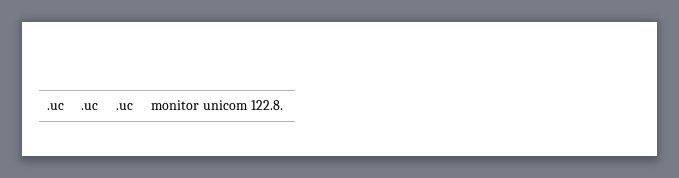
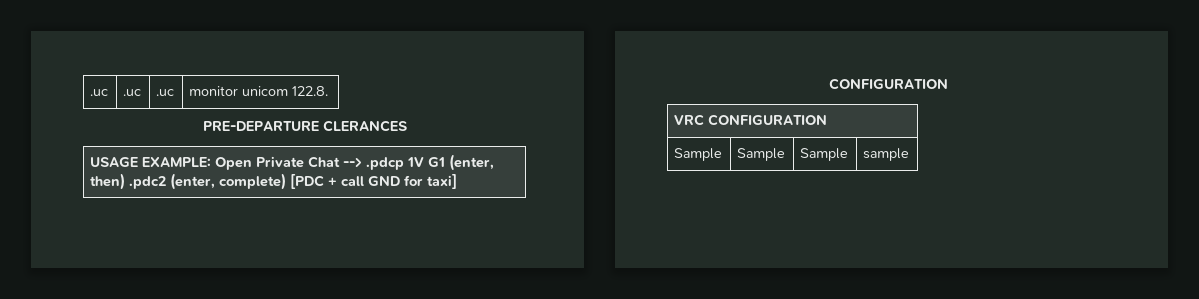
(283, 105) none -> [202,120,407,132] [90,154,495,171] [90,173,458,190] [829,78,948,90] [674,114,828,126] [674,148,723,161] [737,148,786,161] [800,148,849,161] [863,148,910,161] // PRE-DEPARTURE CLERANCES // USAGE EXAMPLE: Open Private Chat ‐‐> .pdcp 1V G1 (enter, then) .pdc2 (enter, complete) [PDC + call GND for taxi] // CONFIGURATION // VRC CONFIGURATION // Sample | Sample | Sample | sample

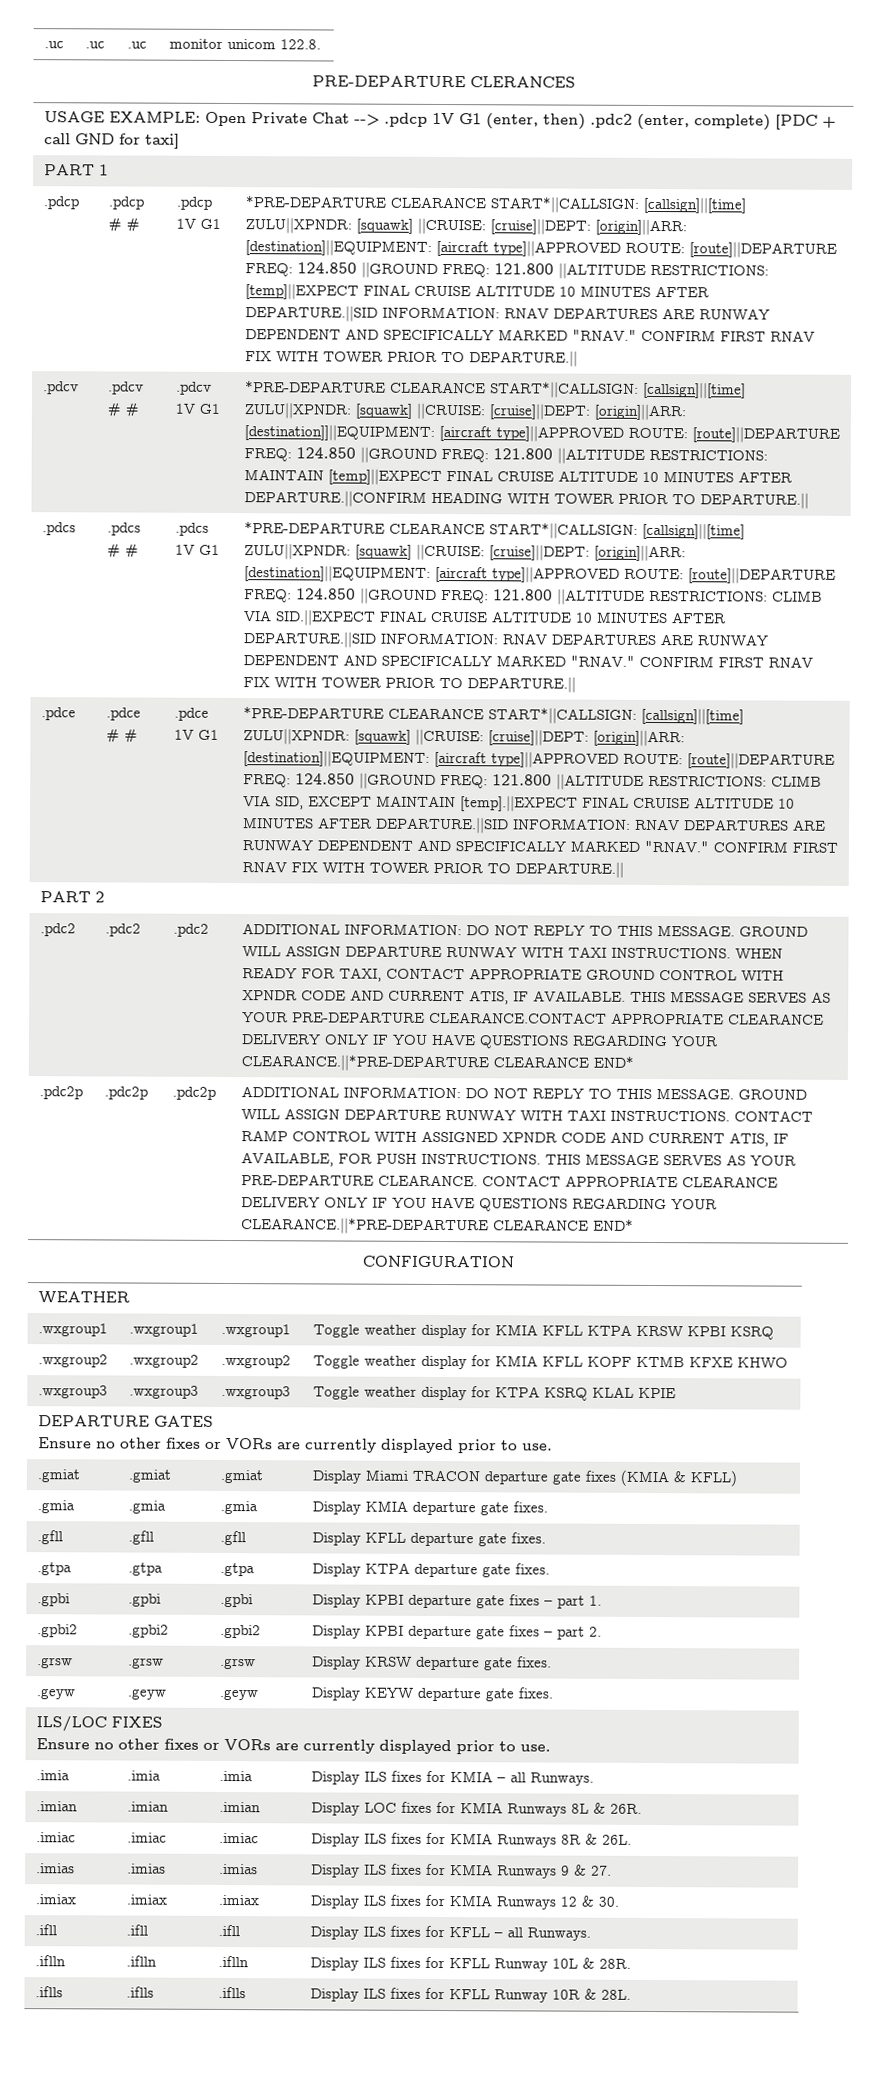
[829,78,948,90] [674,114,828,126] [674,148,723,161] [737,148,786,161] [800,148,849,161] [863,148,910,161] // CONFIGURATION // VRC CONFIGURATION // Sample | Sample | Sample | sample -> [43,164,109,176] [42,196,79,210] [107,196,144,210] [107,217,140,232] [175,196,212,210] [175,218,221,229] [244,195,746,214] [244,217,687,236] [244,239,837,258] [244,261,769,279] [244,283,709,300] [244,305,770,322] [244,328,815,342] [244,350,578,367] [42,381,79,395] [107,381,144,395] [106,402,140,417] [175,381,212,395] [174,403,220,414] [244,380,746,399] [243,402,686,421] [243,424,840,443] [243,446,768,464] [243,468,792,485] [243,490,809,509] [41,522,76,536] [106,522,141,536] [106,543,139,558] [174,522,209,536] [174,544,220,555] [243,521,745,540] [243,543,686,562] [243,565,836,584] [243,587,823,605] [242,609,726,626] [242,631,768,648] [242,654,813,668] [242,676,576,693] [40,707,76,721] [105,707,141,721] [105,728,138,743] [173,707,209,721] [173,729,219,740] [242,706,744,725] [242,728,685,747] [242,750,835,769] [242,772,822,790] [242,795,795,812] [241,816,826,834] [241,839,838,853] [241,861,624,878] [39,891,105,903] [39,923,76,937] [104,923,141,937] [172,923,209,937] [241,923,808,937] [241,945,783,959] [241,967,784,982] [241,989,831,1005] [241,1011,824,1025] [240,1033,718,1049] [240,1054,634,1072] [38,1086,83,1100] [103,1086,148,1100] [171,1086,216,1100] [240,1086,807,1100] [240,1108,813,1122] [240,1130,789,1147] [240,1152,796,1167] [240,1174,778,1188] [240,1196,717,1212] [240,1217,634,1235] [361,1255,514,1268] [37,1291,130,1304] [37,1323,108,1337] [128,1323,199,1337] [220,1323,291,1338] [312,1324,774,1340] [37,1354,108,1368] [128,1354,199,1368] [220,1354,291,1369] [312,1355,788,1370] [37,1385,108,1399] [128,1385,199,1399] [220,1385,291,1400] [312,1386,676,1401] [37,1415,214,1427] [37,1437,553,1454] [36,1469,80,1483] [127,1469,171,1483] [219,1469,263,1484] [311,1469,737,1487] [36,1500,75,1514] [127,1500,166,1514] [219,1500,258,1515] [311,1500,548,1516] [36,1530,63,1545] [127,1530,154,1545] [219,1530,246,1546] [311,1532,546,1547] [36,1562,72,1576] [127,1562,163,1576] [219,1562,255,1577] [311,1562,550,1578] [36,1593,70,1607] [127,1593,161,1607] [219,1593,253,1608] [311,1594,602,1609] [36,1624,78,1638] [127,1624,169,1638] [219,1624,261,1639] [311,1625,602,1640] [36,1657,73,1669] [127,1657,164,1669] [219,1657,256,1670] [311,1656,552,1671] [35,1688,75,1700] [126,1688,166,1700] [218,1688,258,1701] [310,1687,553,1702] [35,1716,163,1732] [35,1738,551,1755] [35,1770,70,1781] [126,1770,161,1781] [218,1770,253,1782] [310,1770,594,1786] [35,1801,78,1812] [126,1801,169,1812] [218,1801,261,1813] [310,1801,642,1817] [35,1832,76,1843] [126,1832,167,1843] [218,1832,259,1844] [310,1832,632,1848] [35,1863,75,1874] [126,1863,166,1874] [218,1863,258,1875] [310,1863,612,1879] [34,1894,76,1905] [125,1894,167,1905] [217,1894,259,1906] [309,1894,619,1910] [34,1924,57,1936] [125,1924,148,1936] [217,1924,240,1937] [309,1925,591,1941] [34,1955,66,1967] [125,1955,157,1967] [217,1955,249,1968] [309,1956,631,1972] [34,1986,63,1998] [125,1986,154,1998] [217,1986,246,1999] [309,1987,631,2003] // PART 1 // .pdcp | .pdcp # # | .pdcp 1V G1 | *PRE‐DEPARTURE CLEARANCE START*||CALLSIGN: [callsign]||[time] ZULU||XPNDR: [squawk] ||CRUISE: [cruise]||DEPT: [origin]||ARR: [destination]||EQUIPMENT: [aircraft type]||APPROVED ROUTE: [route]||DEPARTURE FREQ: 124.850 ||GROUND FREQ: 121.800 ||ALTITUDE RESTRICTIONS: [temp]||EXPECT FINAL CRUISE ALTITUDE 10 MINUTES AFTER DEPARTURE.||SID INFORMATION: RNAV DEPARTURES ARE RUNWAY DEPENDENT AND SPECIFICALLY MARKED "RNAV." CONFIRM FIRST RNAV FIX WITH TOWER PRIOR TO DEPARTURE.|| // .pdcv | .pdcv # # | .pdcv 1V G1 | *PRE‐DEPARTURE CLEARANCE START*||CALLSIGN: [callsign]||[time] ZULU||XPNDR: [squawk] ||CRUISE: [cruise]||DEPT: [origin]||ARR: [destination]]||EQUIPMENT: [aircraft type]||APPROVED ROUTE: [route]||DEPARTURE FREQ: 124.850 ||GROUND FREQ: 121.800 ||ALTITUDE RESTRICTIONS: MAINTAIN [temp]||EXPECT FINAL CRUISE ALTITUDE 10 MINUTES AFTER DEPARTURE.||CONFIRM HEADING WITH TOWER PRIOR TO DEPARTURE.|| // .pdcs | .pdcs # # | .pdcs 1V G1 | *PRE‐DEPARTURE CLEARANCE START*||CALLSIGN: [callsign]||[time] ZULU||XPNDR: [squawk] ||CRUISE: [cruise]||DEPT: [origin]||ARR: [destination]||EQUIPMENT: [aircraft type]||APPROVED ROUTE: [route]||DEPARTURE FREQ: 124.850 ||GROUND FREQ: 121.800 ||ALTITUDE RESTRICTIONS: CLIMB VIA SID.||EXPECT FINAL CRUISE ALTITUDE 10 MINUTES AFTER DEPARTURE.||SID INFORMATION: RNAV DEPARTURES ARE RUNWAY DEPENDENT AND SPECIFICALLY MARKED "RNAV." CONFIRM FIRST RNAV FIX WITH TOWER PRIOR TO DEPARTURE.|| // .pdce | .pdce # # | .pdce 1V G1 | *PRE‐DEPARTURE CLEARANCE START*||CALLSIGN: [callsign]||[time] ZULU||XPNDR: [squawk] ||CRUISE: [cruise]||DEPT: [origin]||ARR: [destination]||EQUIPMENT: [aircraft type]||APPROVED ROUTE: [route]||DEPARTURE FREQ: 124.850 ||GROUND FREQ: 121.800 ||ALTITUDE RESTRICTIONS: CLIMB VIA SID, EXCEPT MAINTAIN [temp].||EXPECT FINAL CRUISE ALTITUDE 10 MINUTES AFTER DEPARTURE.||SID INFORMATION: RNAV DEPARTURES ARE RUNWAY DEPENDENT AND SPECIFICALLY MARKED "RNAV." CONFIRM FIRST RNAV FIX WITH TOWER PRIOR TO DEPARTURE.|| // PART 2 // .pdc2 | .pdc2 | .pdc2 | ADDITIONAL INFORMATION: DO NOT REPLY TO THIS MESSAGE. GROUND WILL ASSIGN DEPARTURE RUNWAY WITH TAXI INSTRUCTIONS. WHEN READY FOR TAXI, CONTACT APPROPRIATE GROUND CONTROL WITH XPNDR CODE AND CURRENT ATIS, IF AVAILABLE. THIS MESSAGE SERVES AS YOUR PRE‐DEPARTURE CLEARANCE.CONTACT APPROPRIATE CLEARANCE DELIVERY ONLY IF YOU HAVE QUESTIONS REGARDING YOUR CLEARANCE.||*PRE‐DEPARTURE CLEARANCE END* // .pdc2p | .pdc2p | .pdc2p | ADDITIONAL INFORMATION: DO NOT REPLY TO THIS MESSAGE. GROUND WILL ASSIGN DEPARTURE RUNWAY WITH TAXI INSTRUCTIONS. CONTACT RAMP CONTROL WITH ASSIGNED XPNDR CODE AND CURRENT ATIS, IF AVAILABLE, FOR PUSH INSTRUCTIONS. THIS MESSAGE SERVES AS YOUR PRE‐DEPARTURE CLEARANCE. CONTACT APPROPRIATE CLEARANCE DELIVERY ONLY IF YOU HAVE QUESTIONS REGARDING YOUR CLEARANCE.||*PRE‐DEPARTURE CLEARANCE END* // CONFIGURATION // WEATHER // .wxgroup1 | .wxgroup1 | .wxgroup1 | Toggle weather display for KMIA KFLL KTPA KRSW KPBI KSRQ // .wxgroup2 | .wxgroup2 | .wxgroup2 | Toggle weather display for KMIA KFLL KOPF KTMB KFXE KHWO // .wxgroup3 | .wxgroup3 | .wxgroup3 | Toggle weather display for KTPA KSRQ KLAL KPIE // DEPARTURE GATES // Ensure no other fixes or VORs are currently displayed prior to use. // .gmiat | .gmiat | .gmiat | Display Miami TRACON departure gate fixes (KMIA & KFLL) // .gmia | .gmia | .gmia | Display KMIA departure gate fixes. // .gfll | .gfll | .gfll | Display KFLL departure gate fixes. // .gtpa | .gtpa | .gtpa | Display KTPA departure gate fixes. // .gpbi | .gpbi | .gpbi | Display KPBI departure gate fixes – part 1. // .gpbi2 | .gpbi2 | .gpbi2 | Display KPBI departure gate fixes – part 2. // .grsw | .grsw | .grsw | Display KRSW departure gate fixes. // .geyw | .geyw | .geyw | Display KEYW departure gate fixes. // ILS/LOC FIXES // Ensure no other fixes or VORs are currently displayed prior to use. // .imia | .imia | .imia | Display ILS fixes for KMIA – all Runways. // .imian | .imian | .imian | Display LOC fixes for KMIA Runways 8L & 26R. // .imiac | .imiac | .imiac | Display ILS fixes for KMIA Runways 8R & 26L. // .imias | .imias | .imias | Display ILS fixes for KMIA Runways 9 & 27. // .imiax | .imiax | .imiax | Display ILS fixes for KMIA Runways 12 & 30. // .ifll | .ifll | .ifll | Display ILS fixes for KFLL – all Runways. // .iflln | .iflln | .iflln | Display ILS fixes for KFLL Runway 10L & 28R. // .iflls | .iflls | .iflls | Display ILS fixes for KFLL Runway 10R & 28L.

